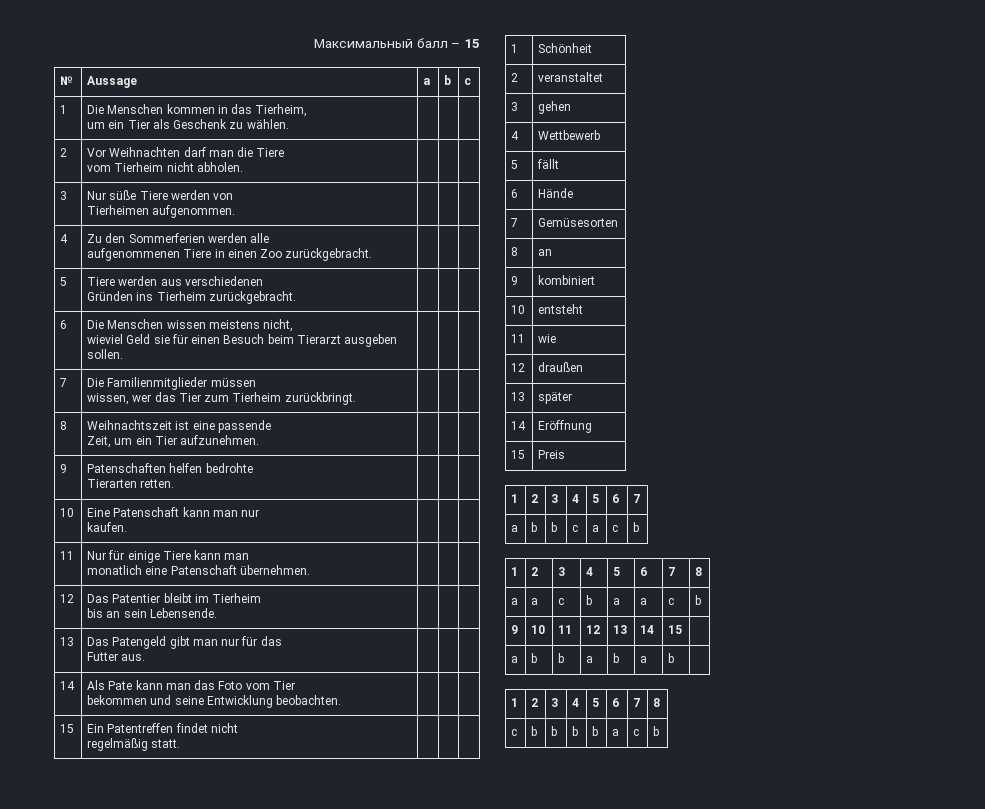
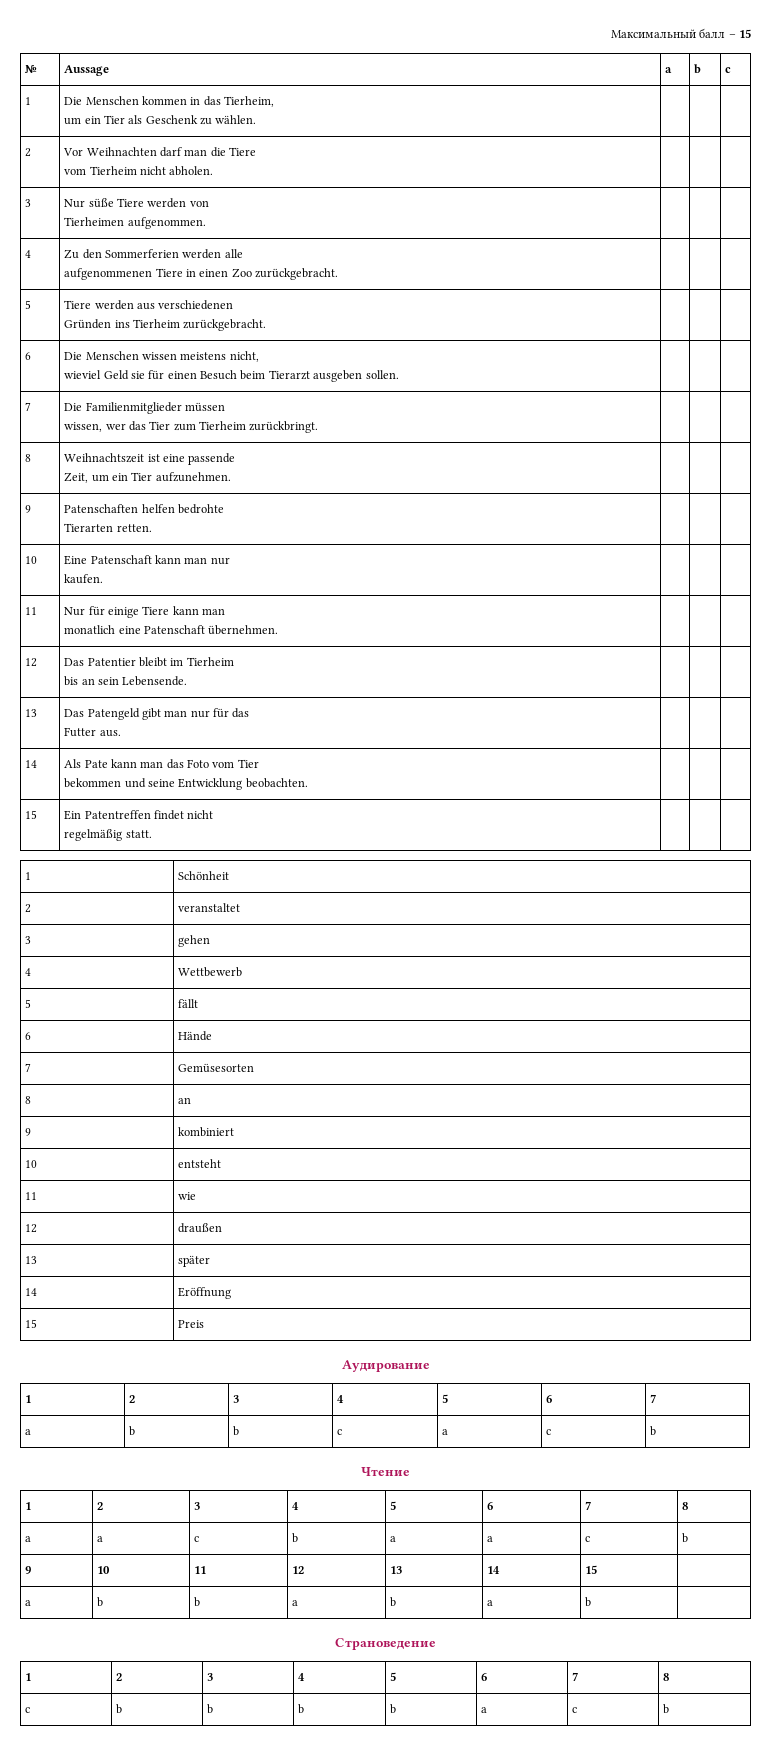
(566, 454) none -> [341,1360,430,1372] // Аудирование
(640, 527) none -> [361,1467,410,1476] // Чтение
(675, 658) none -> [335,1638,436,1650] // Страноведение

